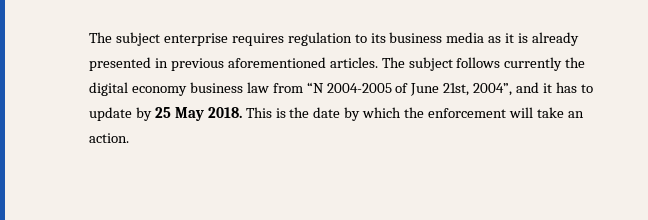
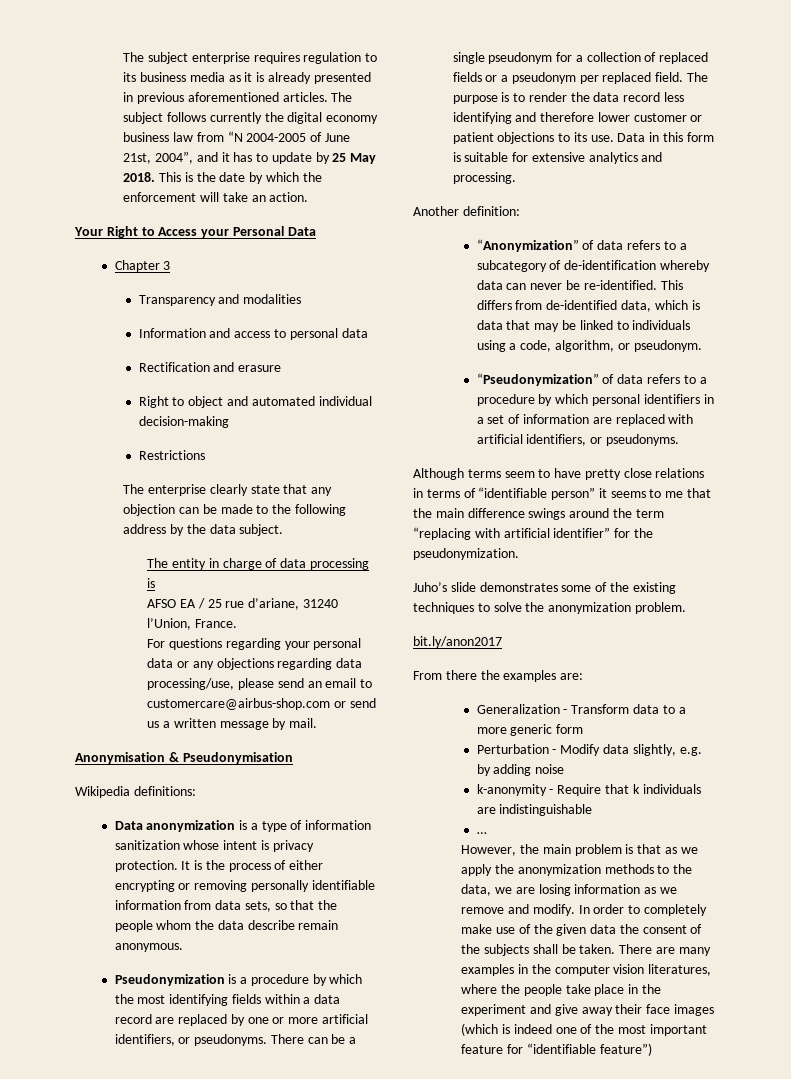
(130, 138) none -> [74,226,316,238] [114,260,171,272] [138,294,302,306] [138,328,368,340] [138,362,282,372] [138,396,372,408] [138,416,229,428] [138,450,205,460] [123,484,333,496] [123,504,346,516] [123,524,284,536] [147,558,370,570] [147,578,156,588] [147,598,339,610] [147,618,238,630] [147,638,362,650] [147,658,363,670] [147,678,373,690] [147,698,376,710] [147,718,318,730] [75,752,293,764] [75,786,196,798] [114,820,372,832] [114,840,314,852] [114,860,324,872] [114,880,375,892] [114,900,338,912] [114,920,339,932] [114,943,183,952] [114,974,363,986] [114,994,341,1006] [114,1014,368,1026] [114,1034,357,1046] [452,52,709,64] [452,72,708,84] [452,92,684,104] [452,112,703,124] [452,132,714,144] [452,152,663,164] [452,172,516,184] [413,206,520,216] [476,239,687,252] [476,260,710,272] [476,280,683,290] [476,300,700,312] [476,320,691,332] [476,340,702,352] [476,373,707,386] [476,394,714,406] [476,414,694,426] [476,434,679,446] [413,468,705,480] [413,487,712,500] [413,508,664,520] [413,527,653,540] [413,548,519,560] [413,582,676,594] [413,602,686,614] [413,636,502,648] [413,670,584,682] [476,704,686,714] [476,724,584,736] [476,744,702,756] [476,764,565,776] [476,784,701,796] [476,804,593,816] [476,832,487,834] [461,844,698,856] [461,864,693,876] [461,884,677,896] [461,904,707,916] [461,924,703,936] [461,944,711,956] [461,964,712,976] [461,984,661,996] [461,1004,714,1016] [461,1023,707,1036] [461,1043,652,1056] // Your Right to Access your Personal Data // Chapter 3 // Transparency and modalities // Information and access to personal data // Rectification and erasure // Right to object and automated individual decision-making // Restrictions // The enterprise clearly state that any objection can be made to the following address by the data subject. // The entity in charge of data processing is // AFSO EA / 25 rue d’ariane, 31240 l’Union, France. // For questions regarding your personal data or any objections regarding data processing/use, please send an email to customercare@airbus-shop.com or send us a written message by mail. // Anonymisation & Pseudonymisation // Wikipedia definitions: // Data anonymization is a type of information sanitization whose intent is privacy protection. It is the process of either encrypting or removing personally identifiable information from data sets, so that the people whom the data describe remain anonymous. // Pseudonymization is a procedure by which the most identifying fields within a data record are replaced by one or more artificial identifiers, or pseudonyms. There can be a single pseudonym for a collection of replaced fields or a pseudonym per replaced field. The purpose is to render the data record less identifying and therefore lower customer or patient objections to its use. Data in this form is suitable for extensive analytics and processing. // Another definition: // “Anonymization” of data refers to a subcategory of de-identification whereby data can never be re-identified. This differs from de-identified data, which is data that may be linked to individuals using a code, algorithm, or pseudonym. // “Pseudonymization” of data refers to a procedure by which personal identifiers in a set of information are replaced with artificial identifiers, or pseudonyms. // Although terms seem to have pretty close relations in terms of “identifiable person” it seems to me that the main difference swings around the term “replacing with artificial identifier” for the pseudonymization. // Juho’s slide demonstrates some of the existing techniques to solve the anonymization problem. // bit.ly/anon2017 // From there the examples are: // Generalization - Transform data to a more generic form // Perturbation - Modify data slightly, e.g. by adding noise // k-anonymity - Require that k individuals are indistinguishable // … // However, the main problem is that as we apply the anonymization methods to the data, we are losing information as we remove and modify. In order to completely make use of the given data the consent of the subjects shall be taken. There are many examples in the computer vision literatures, where the people take place in the experiment and give away their face images (which is indeed one of the most important feature for “identifiable feature”)

